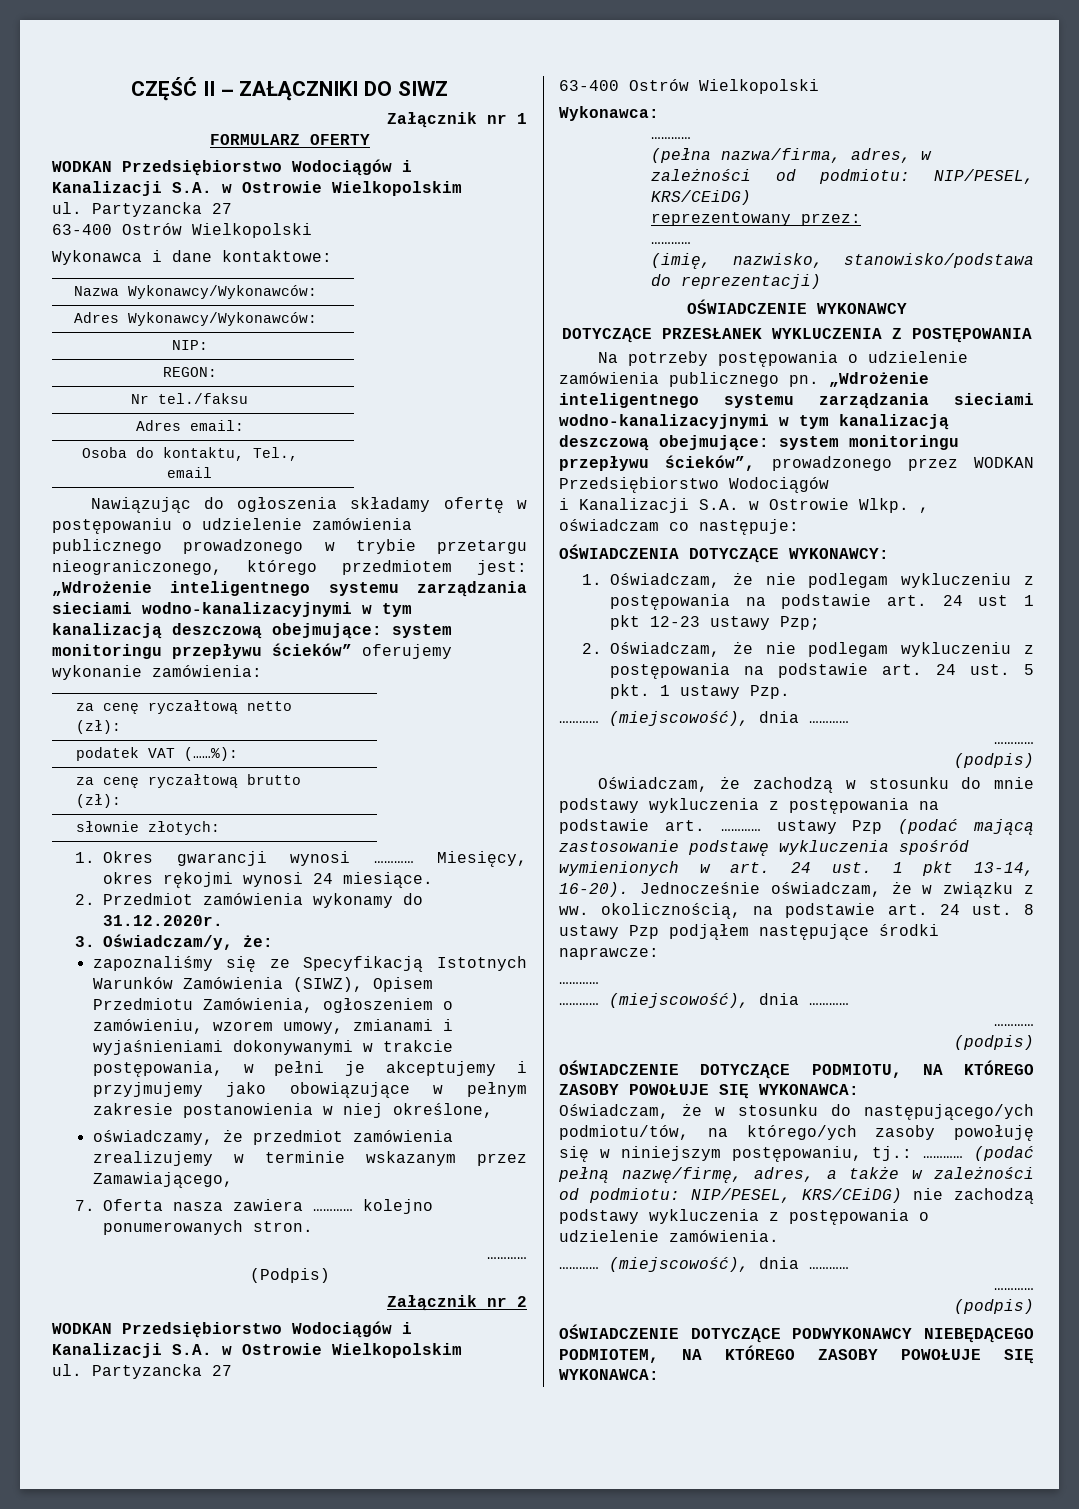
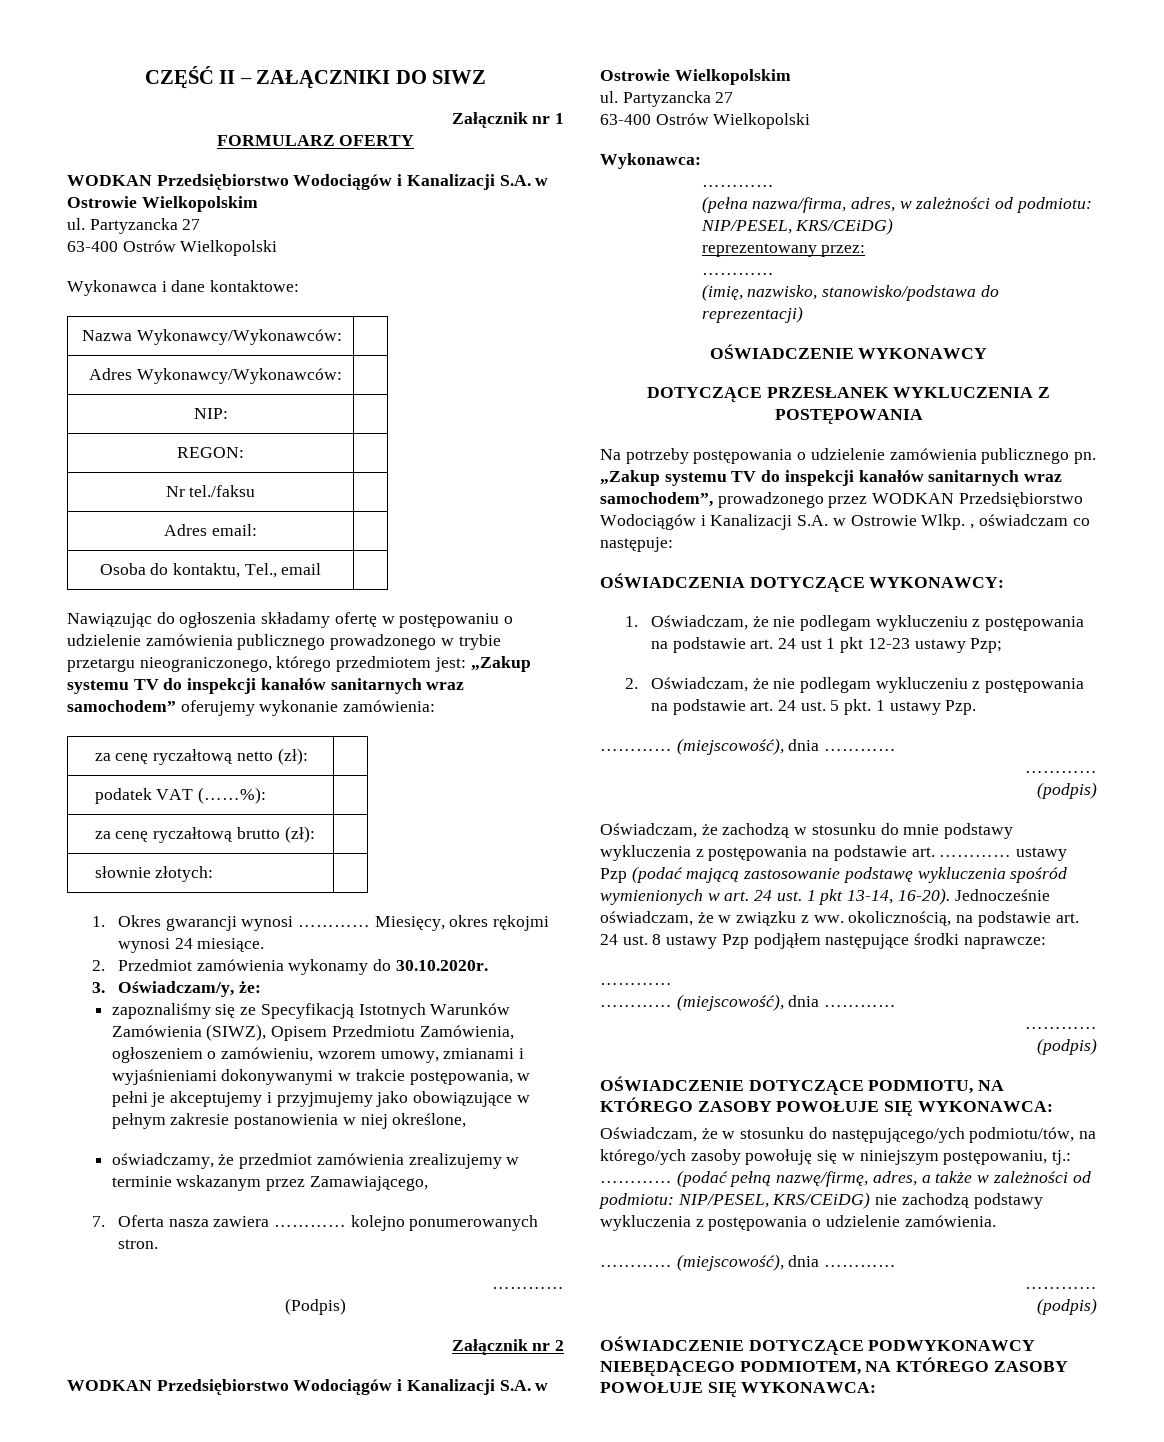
[52,581,527,597] [52,602,412,617] [52,623,452,639] [52,643,352,659] „Wdrożenie inteligentnego systemu zarządzania sieciami wodno-kanalizacyjnymi w tym kanalizacją deszczową obejmujące: system monitoringu przepływu ścieków” -> [470,656,531,672] [67,678,465,694] [67,700,176,712] „Zakup systemu TV do inspekcji kanałów sanitarnych wraz samochodem”
[103,915,224,926] 31.12.2020r. -> [395,960,488,971] 30.10.2020r.
[829,372,929,387] [559,393,1034,409] [559,414,949,430] [559,435,959,451] [559,455,756,471] „Wdrożenie inteligentnego systemu zarządzania sieciami wodno-kanalizacyjnymi w tym kanalizacją deszczową obejmujące: system monitoringu przepływu ścieków”, -> [600,470,1063,486] [600,492,713,507] „Zakup systemu TV do inspekcji kanałów sanitarnych wraz samochodem”,
(829, 485) // -> (696, 522) none

